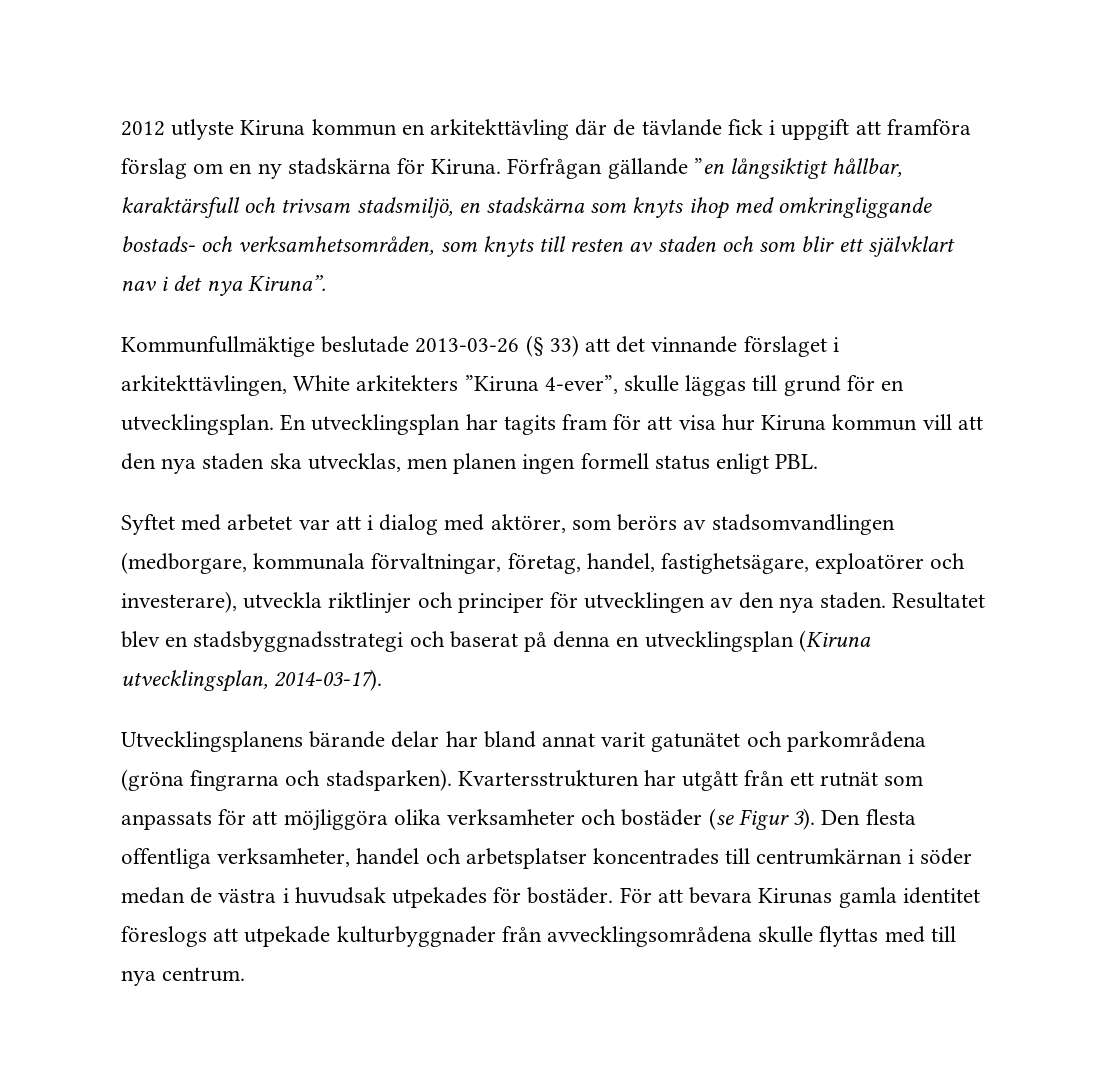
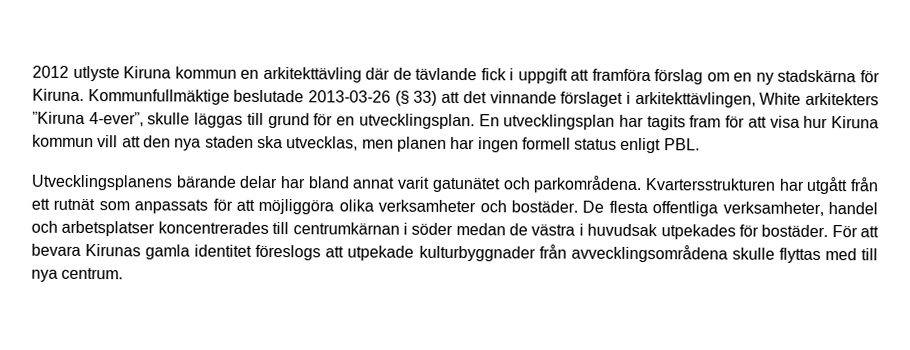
[507,158,903,179] [121,197,933,219] [121,236,955,257] [121,275,326,296] Förfrågan gällande ”en långsiktigt hållbar, karaktärsfull och trivsam stadsmiljö, en stadskärna som knyts ihop med omkringliggande bostads- och verksamhetsområden, som knyts till resten av staden och som blir ett självklart nav i det nya Kiruna”. // -> (84, 94) none
(518, 463) none -> [450,136,476,150] har
[121,514,895,535] [121,552,966,574] [121,591,986,614] [121,630,871,652] [121,669,383,692] // Syftet med arbetet var att i dialog med aktörer, som berörs av stadsomvandlingen (medborgare, kommunala förvaltningar, företag, handel, fastighetsägare, exploatörer och investerare), utveckla riktlinjer och principer för utvecklingen av den nya staden. Resultatet blev en stadsbyggnadsstrategi och baserat på denna en utvecklingsplan (Kiruna utvecklingsplan, 2014-03-17). -> (700, 144) none
[786,731,926,752] [121,769,452,791] parkområdena (gröna fingrarna och stadsparken). -> [533,175,642,194] parkområdena.
[621,808,861,830] bostäder (se Figur 3). Den -> [510,200,605,213] bostäder. De
[593,848,720,865] koncentrades -> [157,221,269,234] koncentrerades

